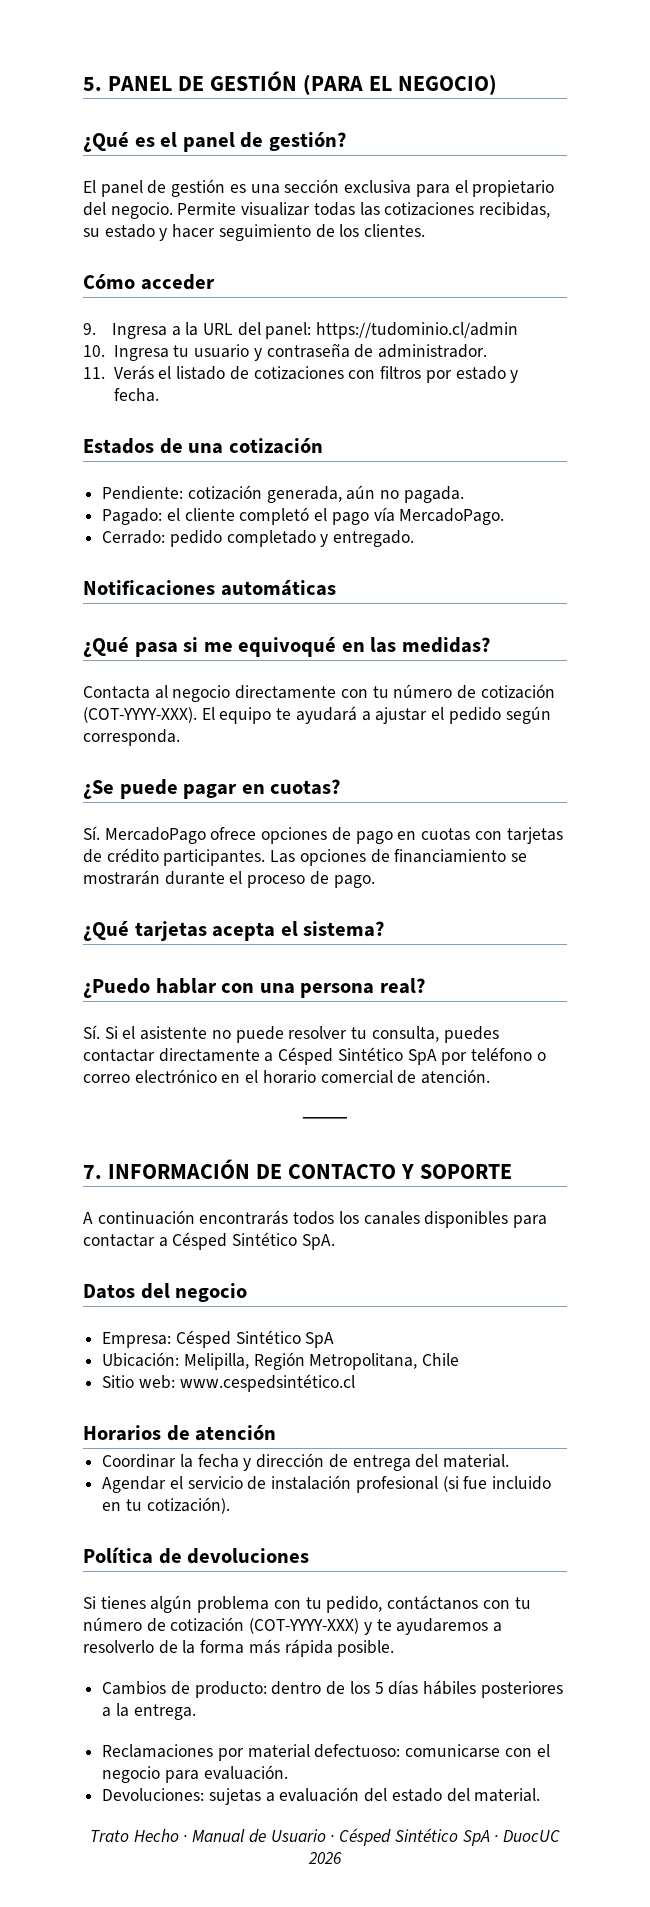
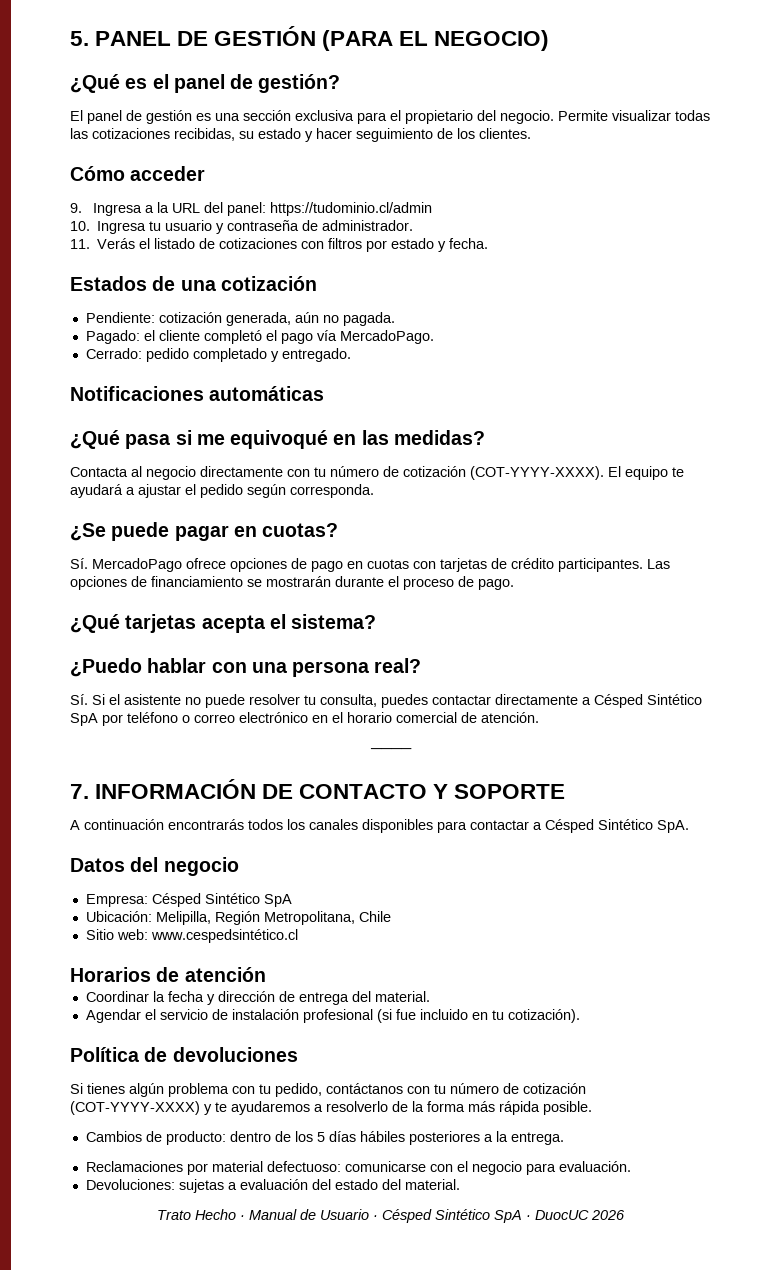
[83,707,197,723] (COT-YYYY-XXX). -> [470,466,604,480] (COT-YYYY-XXXX).
[249,1618,360,1634] (COT-YYYY-XXX) -> [70,1101,200,1115] (COT-YYYY-XXXX)

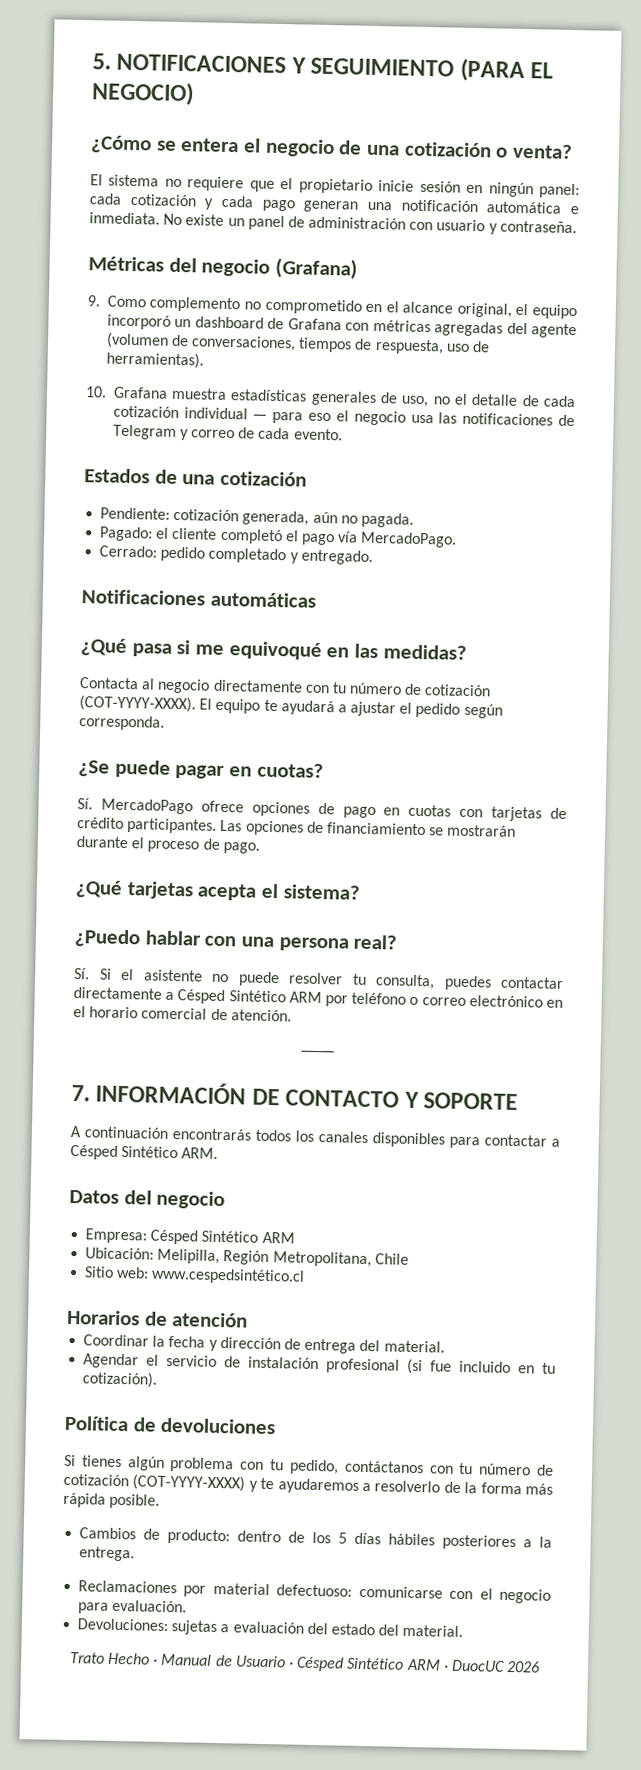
[95,26,317,46] PANEL DE GESTIÓN -> [116,53,455,77] NOTIFICACIONES Y SEGUIMIENTO
[70,74,341,93] [70,110,710,124] [70,128,531,142] [70,166,206,181] [70,202,433,216] [70,220,414,234] [70,238,489,252] ¿Qué es el panel de gestión? // El panel de gestión es una sección exclusiva para el propietario del negocio. Permite visualizar todas las cotizaciones recibidas, su estado y hacer seguimiento de los clientes. // Cómo acceder // 9. Ingresa a la URL del panel: https://tudominio.cl/admin // 10. Ingresa tu usuario y contraseña de administrador. // 11. Verás el listado de cotizaciones con filtros por estado y fecha. -> [90,135,574,160] [90,174,580,199] [89,193,579,215] [89,212,577,235] [88,256,359,280] [87,295,577,320] [106,314,577,339] [105,332,491,355] [105,351,204,369] [85,386,576,408] [112,405,575,427] [112,424,343,441] ¿Cómo se entera el negocio de una cotización o venta? // El sistema no requiere que el propietario inicie sesión en ningún panel: cada cotización y cada pago generan una notificación automática e inmediata. No existe un panel de administración con usuario y contraseña. // Métricas del negocio (Grafana) // 9. Como complemento no comprometido en el alcance original, el equipo incorporó un dashboard de Grafana con métricas agregadas del agente (volumen de conversaciones, tiempos de respuesta, uso de herramientas). // 10. Grafana muestra estadísticas generales de uso, no el detalle de cada cotización individual — para eso el negocio usa las notificaciones de Telegram y correo de cada evento.
[70,713,98,726] SpA -> [288,991,322,1004] ARM
[657,820,689,833] SpA. -> [181,1147,219,1159] ARM.
[263,894,292,907] SpA -> [261,1231,295,1244] ARM
[494,1210,522,1223] SpA -> [405,1658,441,1671] ARM

